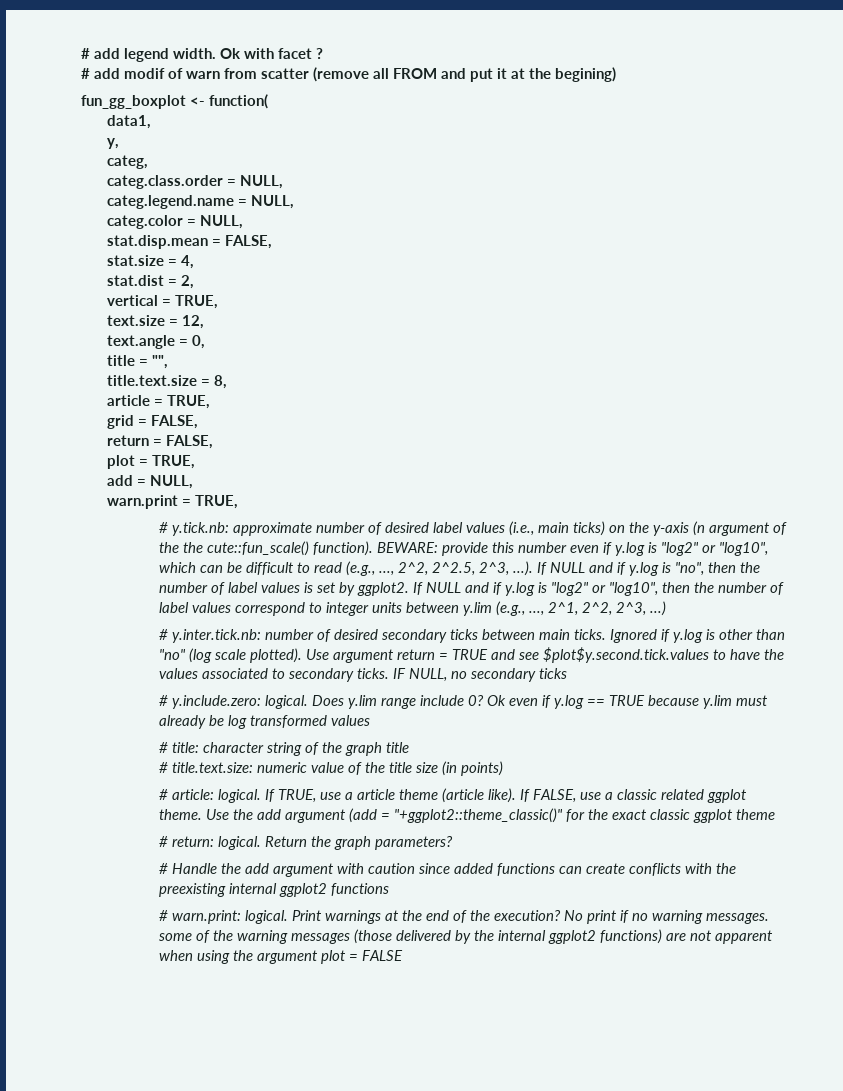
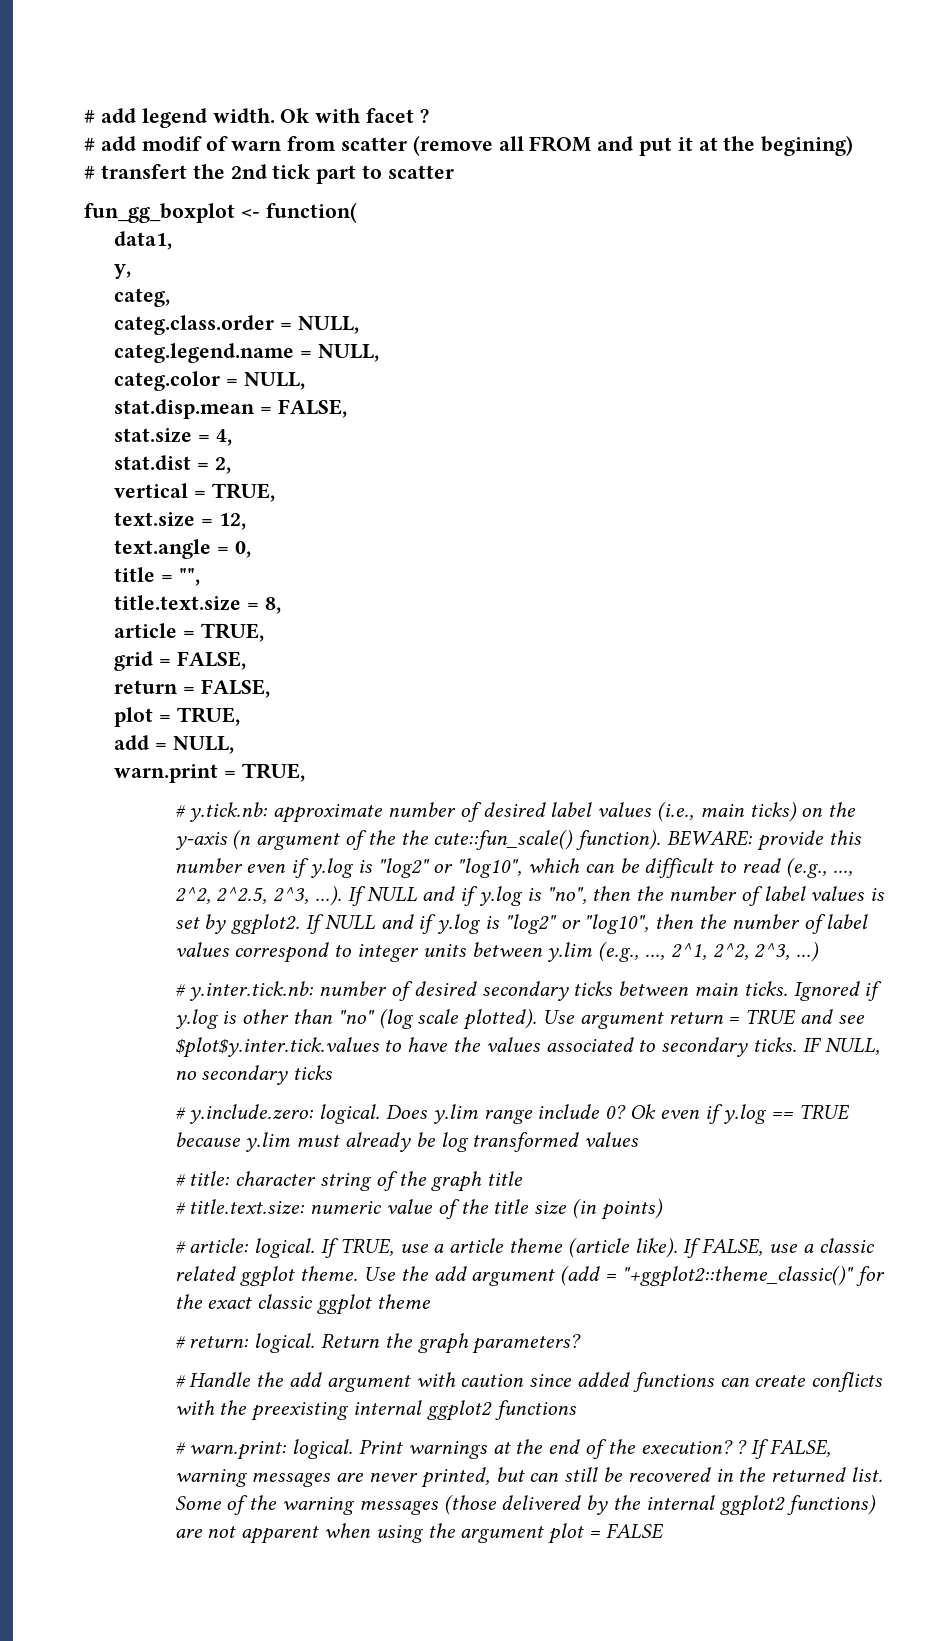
(617, 74) none -> [84,164,454,184] // # transfert the 2nd tick part to scatter
[543,647,710,663] $plot$y.second.tick.values -> [174,1037,380,1058] $plot$y.inter.tick.values
[564,910,770,924] [159,933,193,941] No print if no warning messages. some -> [736,1439,832,1459] [174,1467,884,1488] [174,1496,222,1510] ? If FALSE, warning messages are never printed, but can still be recovered in the returned list. Some

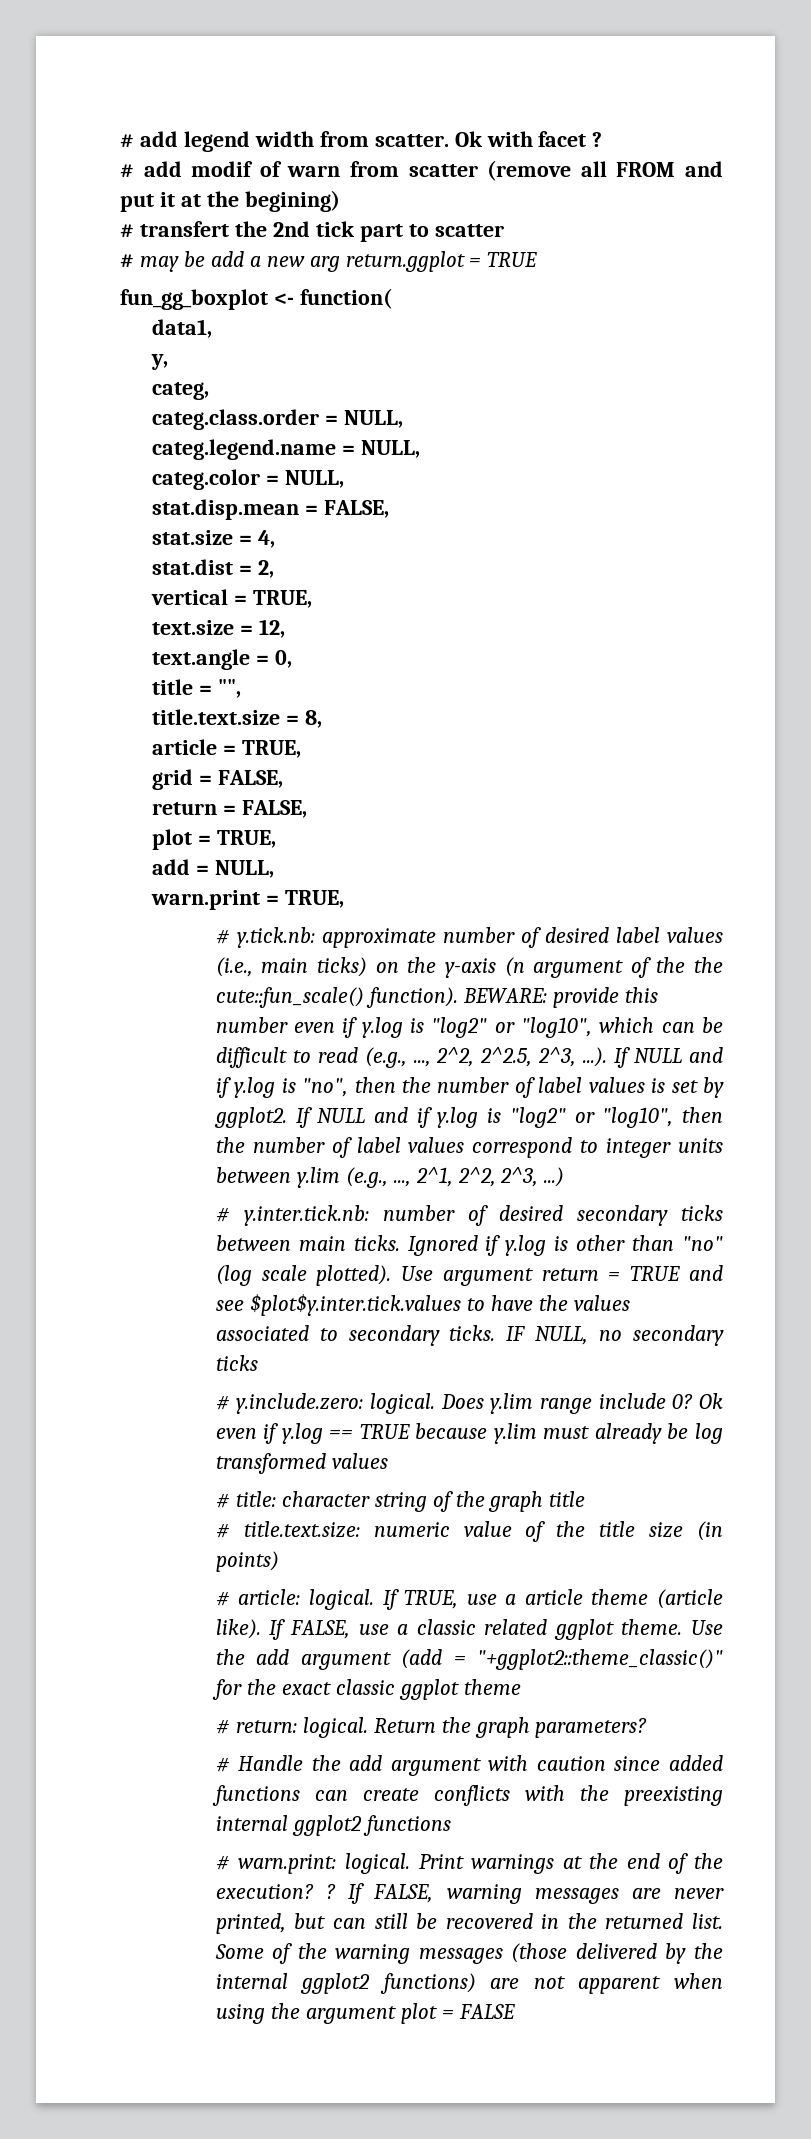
[212,108,275,123] width. -> [254,131,449,147] width from scatter.
(454, 172) none -> [119,251,538,272] // # may be add a new arg return.ggplot = TRUE

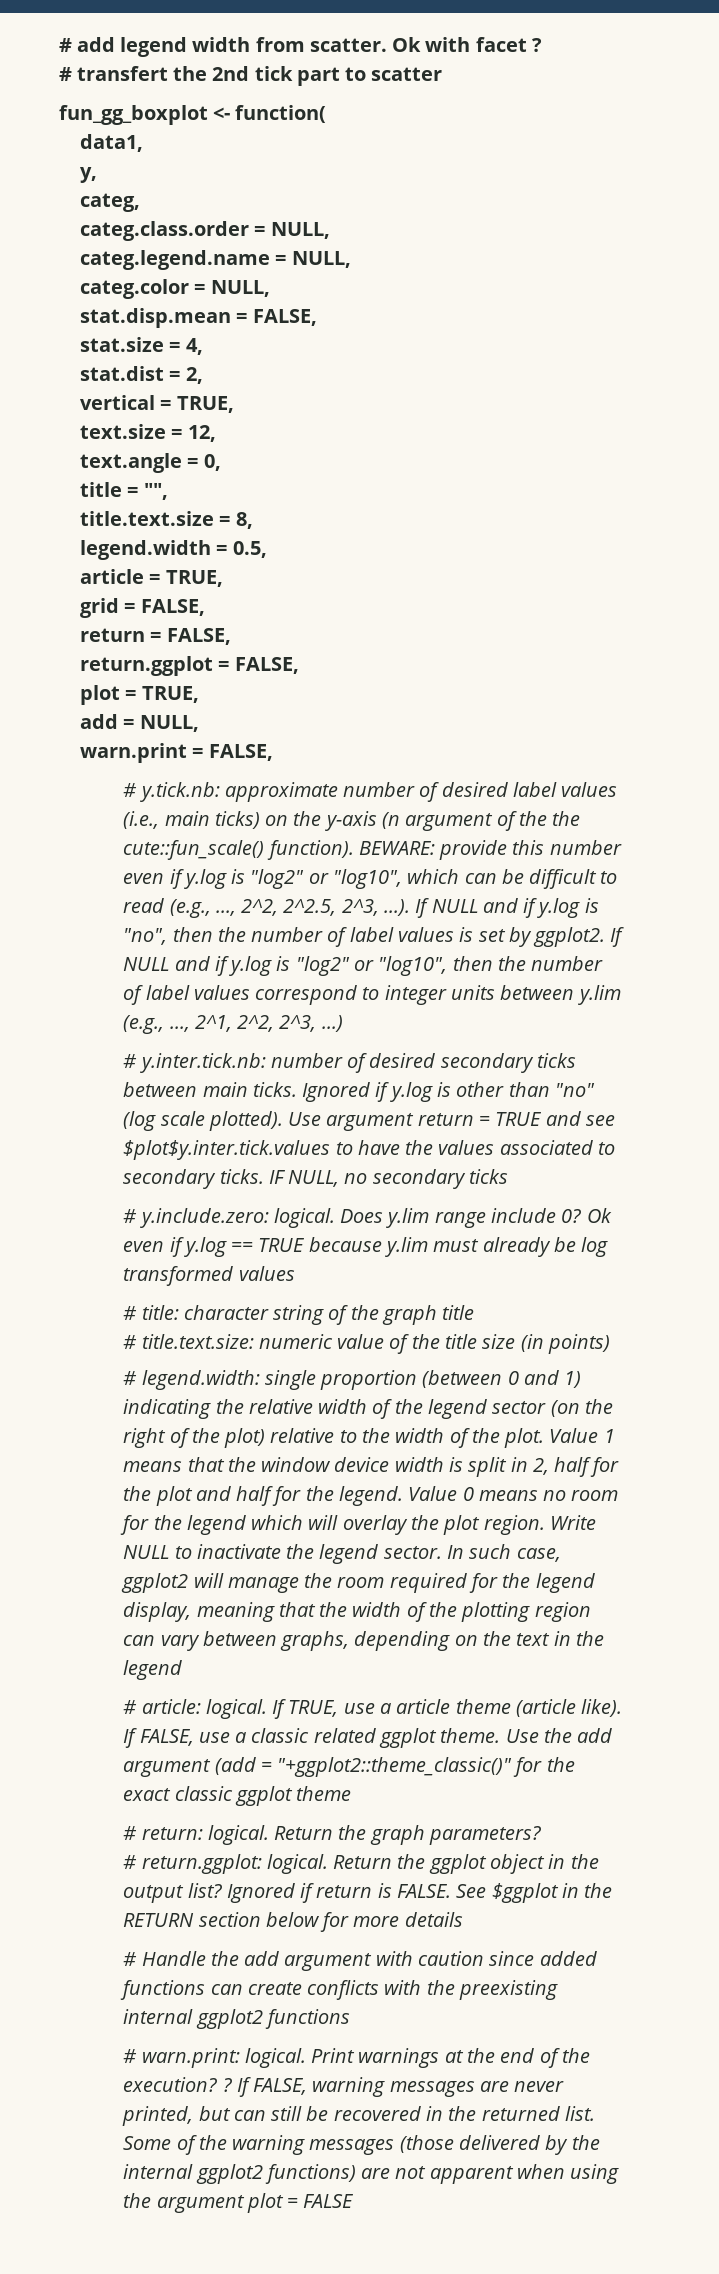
[119,160,723,181] [119,190,340,212] // # add modif of warn from scatter (remove all FROM and put it at the begining) -> (542, 45) none
[119,251,538,272] // # may be add a new arg return.ggplot = TRUE -> (443, 74) none
(322, 719) none -> [80,540,267,560] // legend.width = 0.5,
(307, 809) none -> [80,656,299,676] // return.ggplot = FALSE,
[284,890,344,908] TRUE, -> [208,744,273,761] FALSE,
(279, 1561) none -> [123,1370,582,1390] [123,1399,613,1419] [123,1428,615,1448] [123,1457,620,1477] [123,1486,619,1506] [120,1515,596,1535] [123,1544,561,1564] [121,1573,595,1593] [123,1602,591,1622] [123,1631,604,1651] [123,1660,183,1680] // # legend.width: single proportion (between 0 and 1) indicating the relative width of the legend sector (on the right of the plot) relative to the width of the plot. Value 1 means that the window device width is split in 2, half for the plot and half for the legend. Value 0 means no room for the legend which will overlay the plot region. Write NULL to inactivate the legend sector. In such case, ggplot2 will manage the room required for the legend display, meaning that the width of the plotting region can vary between graphs, depending on the text in the legend
(648, 1728) none -> [123,1854,599,1874] [123,1883,613,1903] [123,1912,463,1932] // # return.ggplot: logical. Return the ggplot object in the output list? Ignored if return is FALSE. See $ggplot in the RETURN section below for more details

